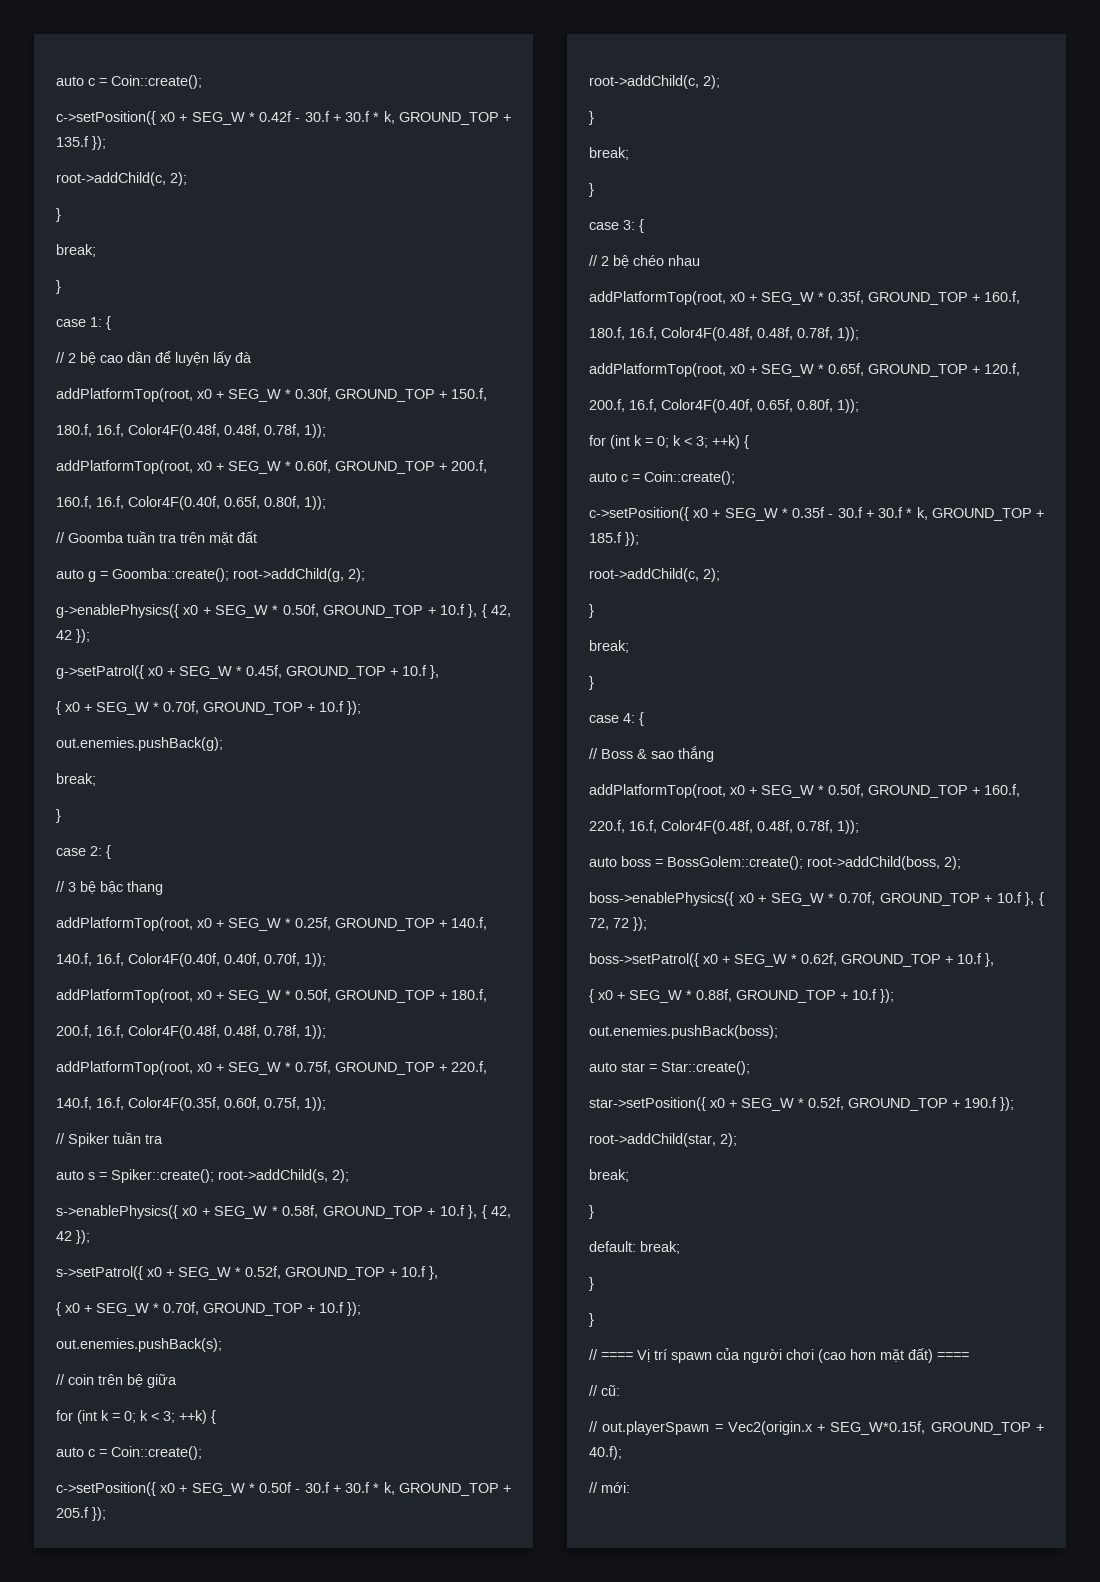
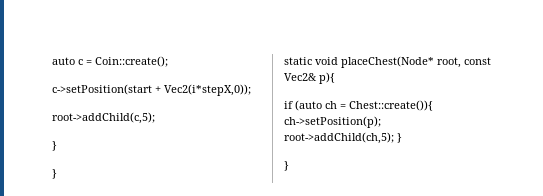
[56,75,202,89] [56,111,511,125] [56,136,106,150] [56,172,187,186] [56,208,61,222] [56,244,96,257] [56,280,61,294] [56,316,111,330] [56,351,252,366] [56,388,487,402] [56,424,326,438] [56,460,487,474] [56,496,326,510] [56,531,257,545] [56,568,365,582] [56,604,512,618] [56,629,90,643] [56,665,439,679] [56,701,361,715] [56,737,223,751] [56,773,96,786] [56,809,61,823] [56,845,111,859] [56,881,163,895] [56,917,487,931] [56,953,326,967] [56,989,487,1003] [56,1025,326,1039] [56,1061,487,1075] [56,1097,326,1111] [56,1132,163,1147] [56,1169,349,1183] [56,1205,511,1219] [56,1230,90,1244] [56,1266,438,1280] [56,1302,361,1316] [56,1338,222,1352] [56,1374,177,1388] [56,1410,216,1424] [56,1446,202,1460] [56,1482,511,1496] [56,1507,106,1521] [589,75,720,89] [589,111,594,125] [589,147,629,160] [589,183,594,197] [589,219,644,233] [589,255,700,268] [589,291,1020,305] [589,327,859,341] [589,363,1020,377] [589,399,859,413] [589,435,749,449] [589,471,735,485] [589,507,1044,521] [589,532,639,546] [589,568,720,582] [589,604,594,618] [589,640,629,653] [589,676,594,690] [589,712,644,726] [589,746,714,762] [589,784,1020,798] [589,820,859,834] [589,856,961,870] [589,892,1044,906] [589,917,647,931] [589,953,994,967] [589,989,894,1003] [589,1025,778,1039] [589,1061,750,1075] [589,1097,1014,1111] [589,1133,737,1147] [589,1169,629,1182] [589,1205,594,1219] [589,1241,680,1254] [589,1277,594,1291] [589,1313,594,1327] [589,1348,969,1363] [589,1385,620,1396] [589,1421,1044,1435] [589,1446,622,1460] [589,1482,630,1493] auto c = Coin::create(); // c->setPosition({ x0 + SEG_W * 0.42f - 30.f + 30.f * k, GROUND_TOP + 135.f }); // root->addChild(c, 2); // } // break; // } // case 1: { // // 2 bệ cao dần để luyện lấy đà // addPlatformTop(root, x0 + SEG_W * 0.30f, GROUND_TOP + 150.f, // 180.f, 16.f, Color4F(0.48f, 0.48f, 0.78f, 1)); // addPlatformTop(root, x0 + SEG_W * 0.60f, GROUND_TOP + 200.f, // 160.f, 16.f, Color4F(0.40f, 0.65f, 0.80f, 1)); // // Goomba tuần tra trên mặt đất // auto g = Goomba::create(); root->addChild(g, 2); // g->enablePhysics({ x0 + SEG_W * 0.50f, GROUND_TOP + 10.f }, { 42, 42 }); // g->setPatrol({ x0 + SEG_W * 0.45f, GROUND_TOP + 10.f }, // { x0 + SEG_W * 0.70f, GROUND_TOP + 10.f }); // out.enemies.pushBack(g); // break; // } // case 2: { // // 3 bệ bậc thang // addPlatformTop(root, x0 + SEG_W * 0.25f, GROUND_TOP + 140.f, // 140.f, 16.f, Color4F(0.40f, 0.40f, 0.70f, 1)); // addPlatformTop(root, x0 + SEG_W * 0.50f, GROUND_TOP + 180.f, // 200.f, 16.f, Color4F(0.48f, 0.48f, 0.78f, 1)); // addPlatformTop(root, x0 + SEG_W * 0.75f, GROUND_TOP + 220.f, // 140.f, 16.f, Color4F(0.35f, 0.60f, 0.75f, 1)); // // Spiker tuần tra // auto s = Spiker::create(); root->addChild(s, 2); // s->enablePhysics({ x0 + SEG_W * 0.58f, GROUND_TOP + 10.f }, { 42, 42 }); // s->setPatrol({ x0 + SEG_W * 0.52f, GROUND_TOP + 10.f }, // { x0 + SEG_W * 0.70f, GROUND_TOP + 10.f }); // out.enemies.pushBack(s); // // coin trên bệ giữa // for (int k = 0; k < 3; ++k) { // auto c = Coin::create(); // c->setPosition({ x0 + SEG_W * 0.50f - 30.f + 30.f * k, GROUND_TOP + 205.f }); // root->addChild(c, 2); // } // break; // } // case 3: { // // 2 bệ chéo nhau // addPlatformTop(root, x0 + SEG_W * 0.35f, GROUND_TOP + 160.f, // 180.f, 16.f, Color4F(0.48f, 0.48f, 0.78f, 1)); // addPlatformTop(root, x0 + SEG_W * 0.65f, GROUND_TOP + 120.f, // 200.f, 16.f, Color4F(0.40f, 0.65f, 0.80f, 1)); // for (int k = 0; k < 3; ++k) { // auto c = Coin::create(); // c->setPosition({ x0 + SEG_W * 0.35f - 30.f + 30.f * k, GROUND_TOP + 185.f }); // root->addChild(c, 2); // } // break; // } // case 4: { // // Boss & sao thắng // addPlatformTop(root, x0 + SEG_W * 0.50f, GROUND_TOP + 160.f, // 220.f, 16.f, Color4F(0.48f, 0.48f, 0.78f, 1)); // auto boss = BossGolem::create(); root->addChild(boss, 2); // boss->enablePhysics({ x0 + SEG_W * 0.70f, GROUND_TOP + 10.f }, { 72, 72 }); // boss->setPatrol({ x0 + SEG_W * 0.62f, GROUND_TOP + 10.f }, // { x0 + SEG_W * 0.88f, GROUND_TOP + 10.f }); // out.enemies.pushBack(boss); // auto star = Star::create(); // star->setPosition({ x0 + SEG_W * 0.52f, GROUND_TOP + 190.f }); // root->addChild(star, 2); // break; // } // default: break; // } // } // // ==== Vị trí spawn của người chơi (cao hơn mặt đất) ==== // // cũ: // // out.playerSpawn = Vec2(origin.x + SEG_W*0.15f, GROUND_TOP + 40.f); // // mới: -> [52,56,168,67] [52,84,251,96] [52,112,155,124] [52,141,57,151] [52,169,57,179] [284,56,491,68] [284,72,335,84] [284,100,433,111] [284,116,381,128] [284,132,402,144] [284,161,289,171] auto c = Coin::create(); // c->setPosition(start + Vec2(i*stepX,0)); // root->addChild(c,5); // } // } // static void placeChest(Node* root, const Vec2& p){ // if (auto ch = Chest::create()){ ch->setPosition(p); root->addChild(ch,5); } // }

